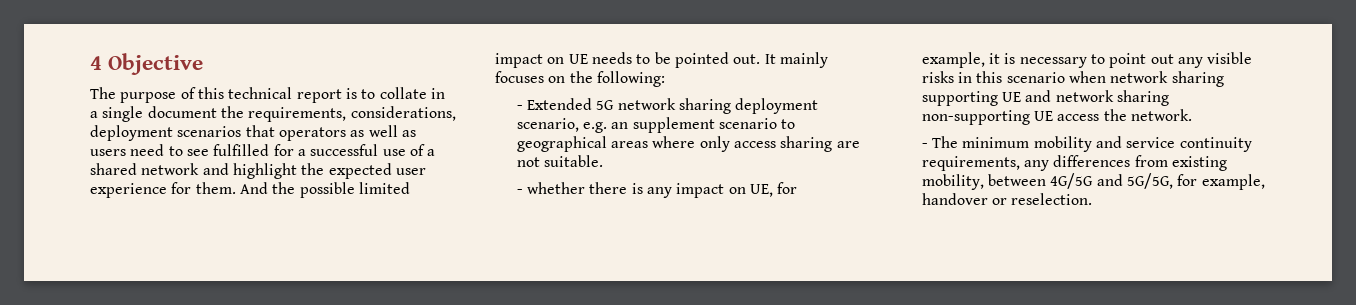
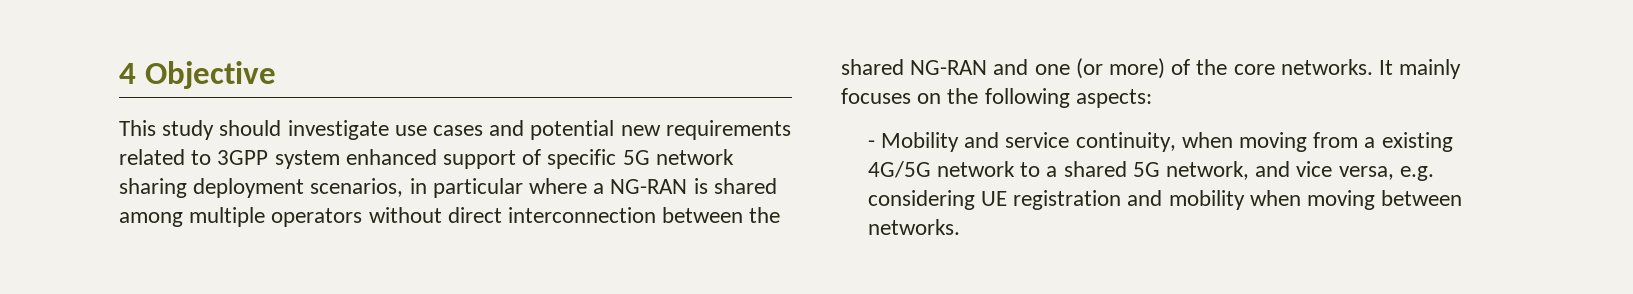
[90,87,445,103] [90,106,456,122] [90,125,416,141] [90,144,436,156] [90,163,426,179] [90,182,410,198] [495,52,761,68] The purpose of this technical report is to collate in a single document the requirements, considerations, deployment scenarios that operators as well as users need to see fulfilled for a successful use of a shared network and highlight the expected user experience for them. And the possible limited impact on UE needs to be pointed out. -> [119,120,791,140] [119,149,734,169] [119,178,777,198] [119,207,781,227] [841,58,1373,79] This study should investigate use cases and potential new requirements related to 3GPP system enhanced support of specific 5G network sharing deployment scenarios, in particular where a NG-RAN is shared among multiple operators without direct interconnection between the shared NG-RAN and one (or more) of the core networks.
[596,71,665,87] [516,98,819,114] [516,117,796,133] [516,136,860,152] [516,155,604,167] [516,182,798,198] [921,52,1253,68] [921,71,1224,87] [921,90,1169,106] [921,109,1192,125] [921,136,1252,152] [921,155,1227,171] [921,173,1265,190] [921,193,1093,205] following: // - Extended 5G network sharing deployment scenario, e.g. an supplement scenario to geographical areas where only access sharing are not suitable. // - whether there is any impact on UE, for example, it is necessary to point out any visible risks in this scenario when network sharing supporting UE and network sharing non-supporting UE access the network. // - The minimum mobility and service continuity requirements, any differences from existing mobility, between 4G/5G and 5G/5G, for example, handover or reselection. -> [984,88,1152,108] [867,132,1453,152] [867,161,1434,181] [867,190,1463,210] [867,219,960,235] following aspects: // - Mobility and service continuity, when moving from a existing 4G/5G network to a shared 5G network, and vice versa, e.g. considering UE registration and mobility when moving between networks.

